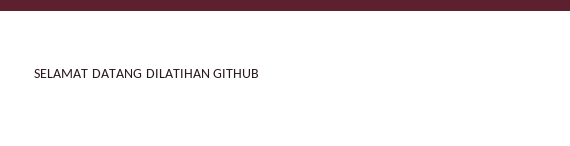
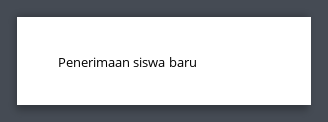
[34,69,260,78] SELAMAT DATANG DILATIHAN GITHUB -> [58,57,197,67] Penerimaan siswa baru

